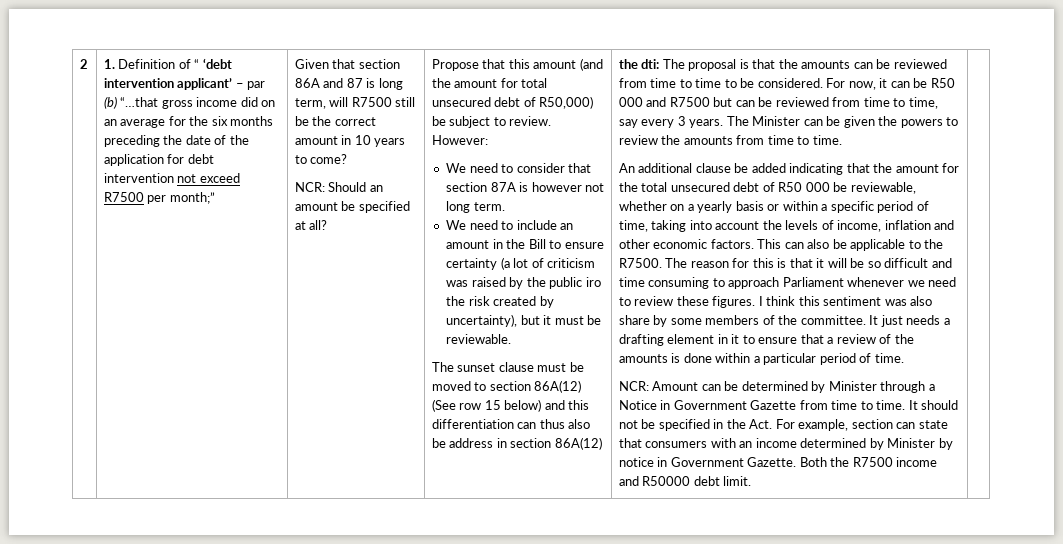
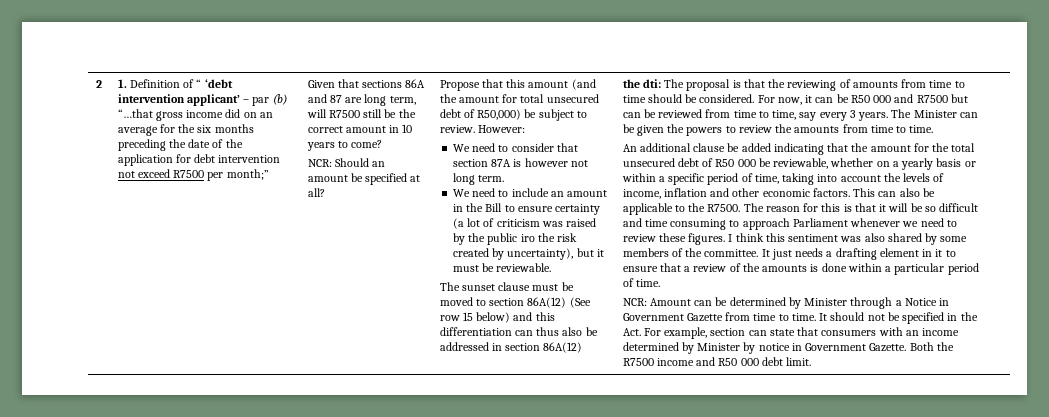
[358,59,400,69] section -> [362,80,403,88] sections
[366,78,376,88] is -> [345,97,363,103] are
[449,438,494,448] address -> [439,342,489,351] addressed
[801,59,947,69] amounts can be reviewed -> [787,79,898,91] reviewing of amounts
[724,79,737,88] to -> [647,94,682,103] should
[618,315,650,325] share -> [887,233,922,242] shared
[642,476,691,486] R50000 -> [718,358,759,366] R50 000

